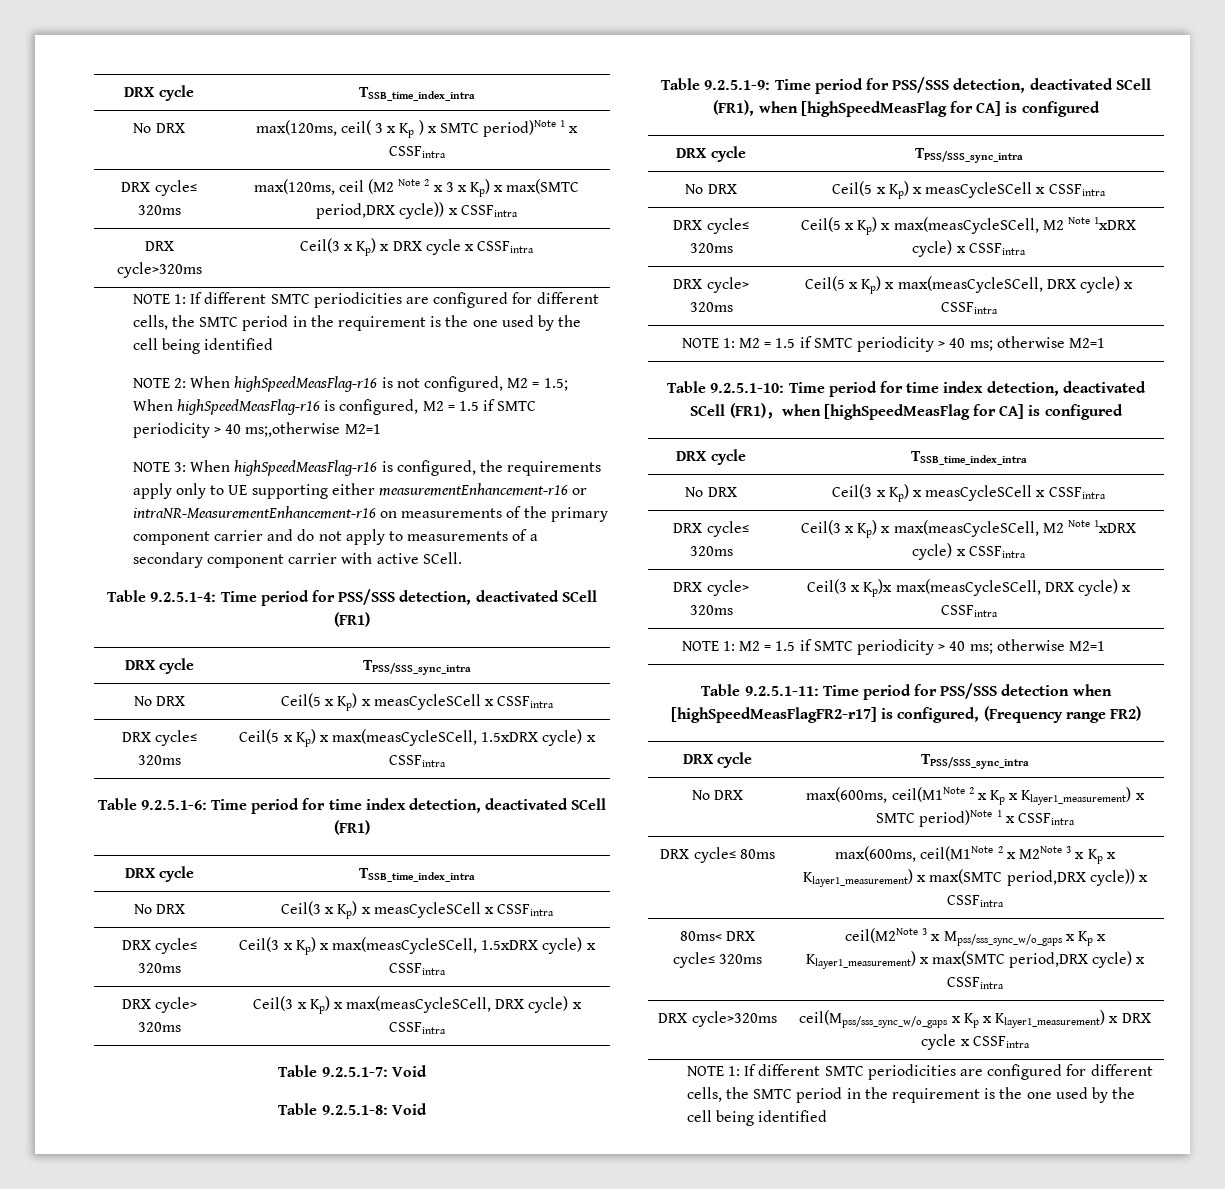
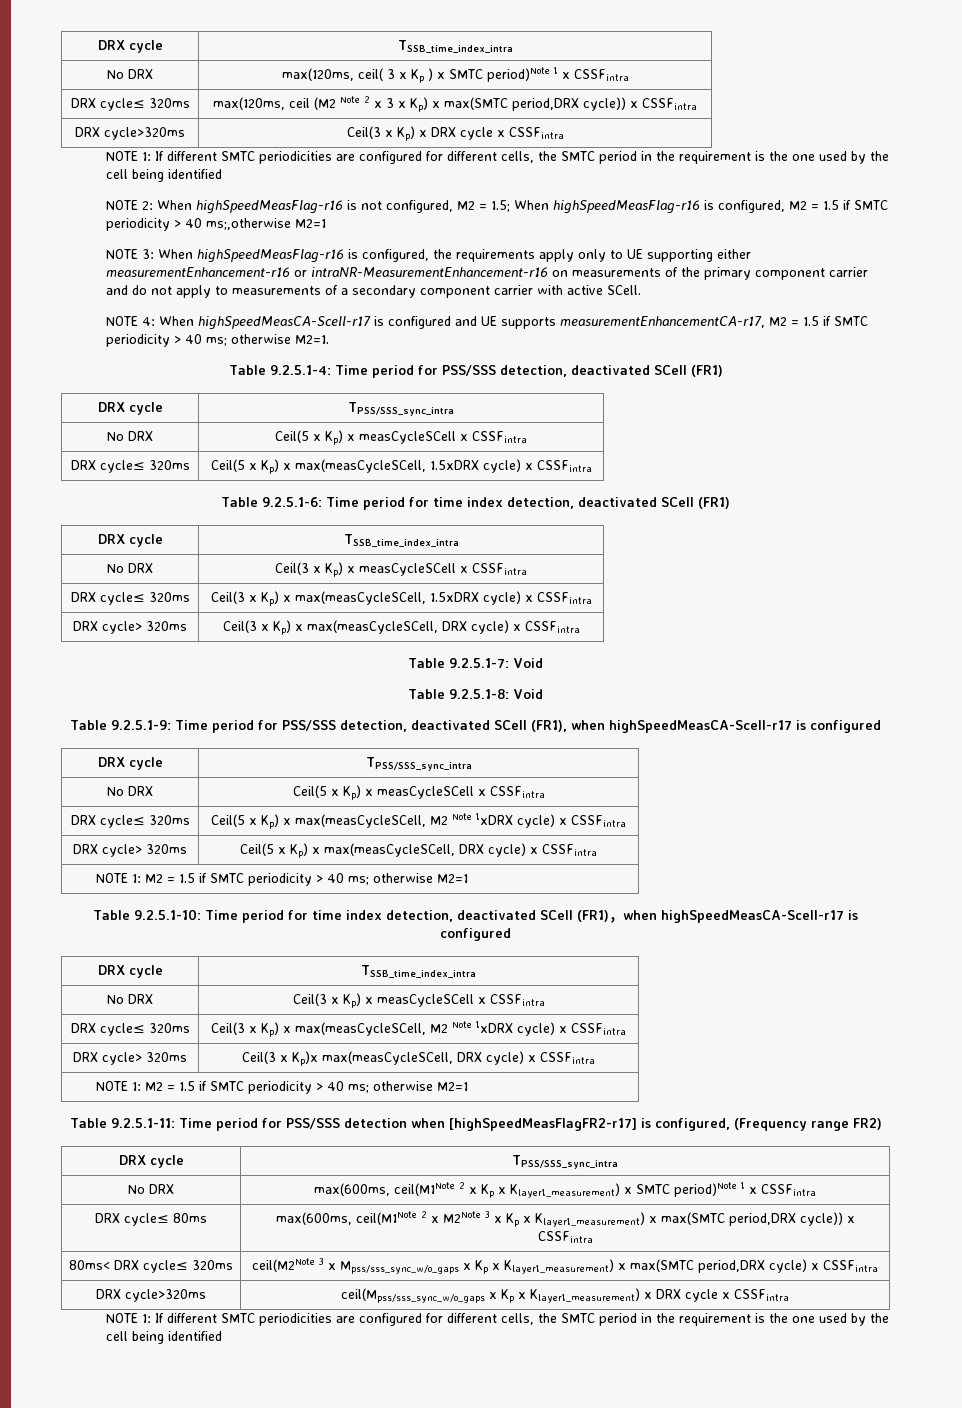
(462, 558) none -> [105,316,868,330] [105,334,329,347] // NOTE 4: When highSpeedMeasCA-Scell-r17 is configured and UE supports measurementEnhancementCA-r17, M2 = 1.5 if SMTC periodicity > 40 ms; otherwise M2=1.
[800,101,1002,117] [highSpeedMeasFlag for CA] -> [608,720,792,733] highSpeedMeasCA-Scell-r17
[823,404,1025,420] [highSpeedMeasFlag for CA] -> [660,910,844,923] highSpeedMeasCA-Scell-r17

